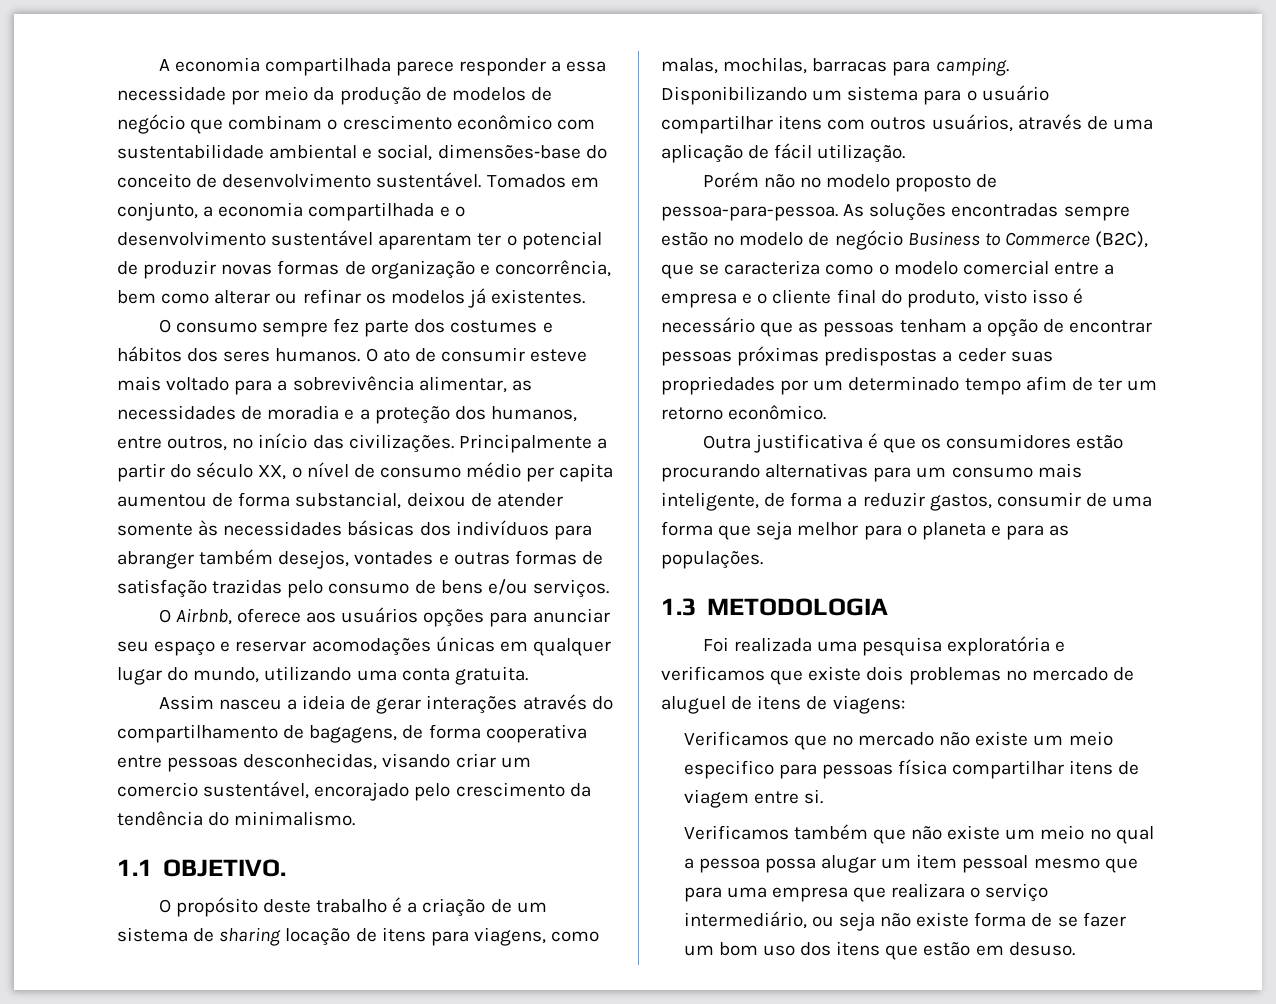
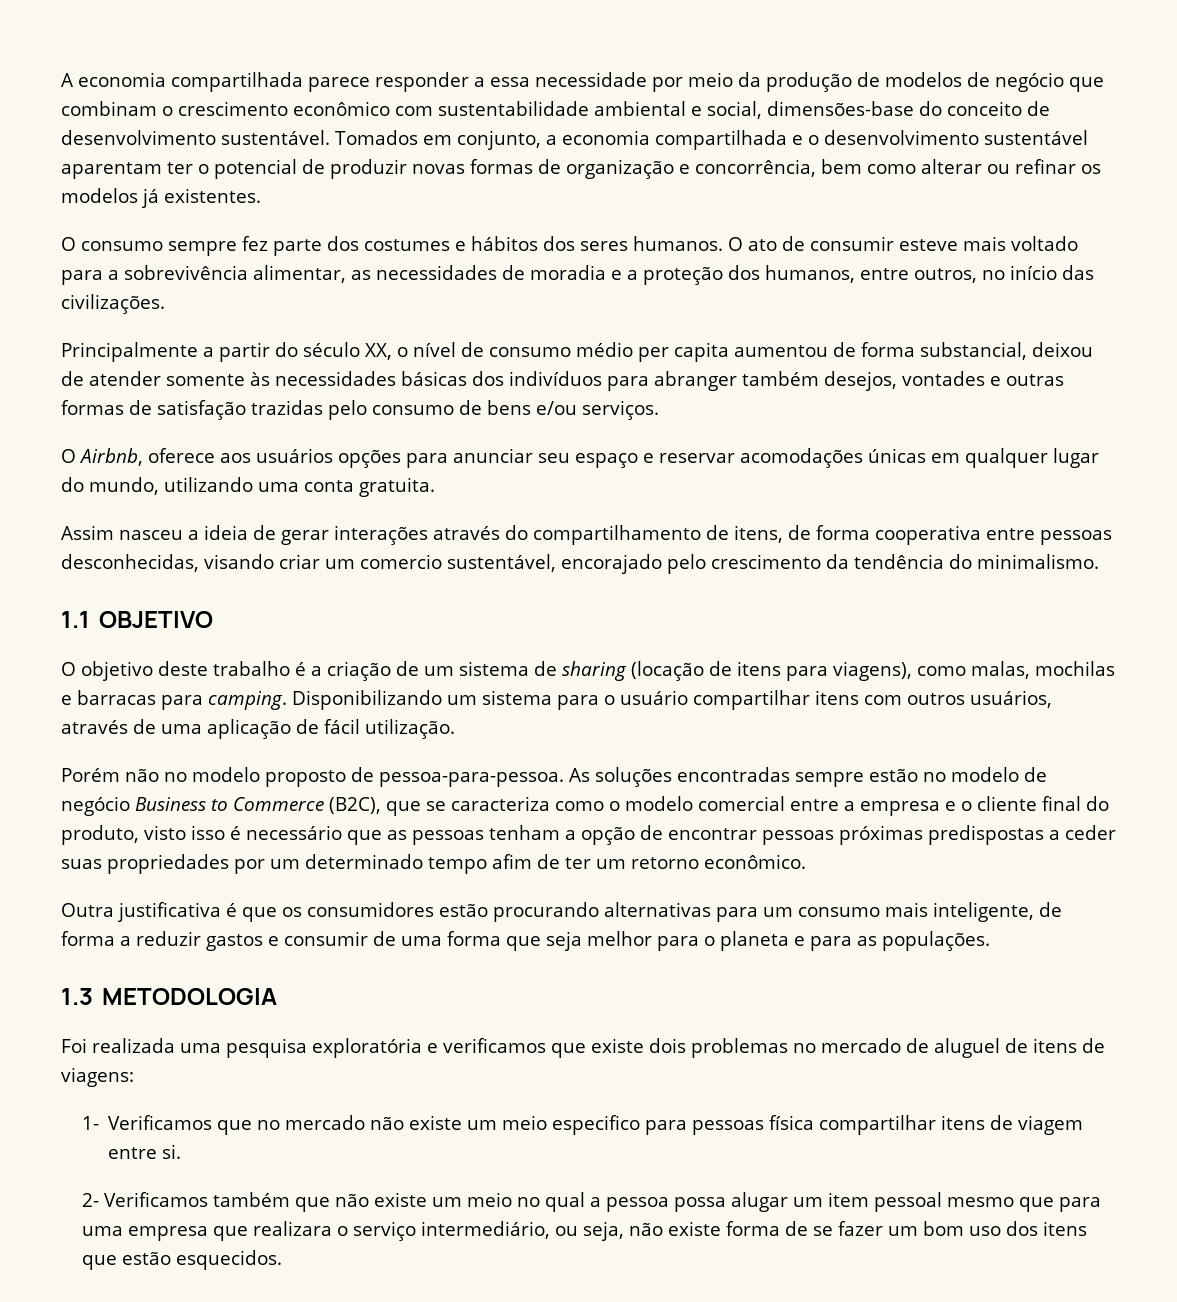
(454, 443) none -> (165, 304) //
[309,725,398,743] bagagens, -> [734,525,783,543] itens,
[162,859,286,877] [158,897,258,917] OBJETIVO. // O propósito -> [99,611,214,628] [61,661,153,681] OBJETIVO // O objetivo
[285,928,351,946] locação -> [631,661,704,681] (locação
[473,927,546,946] viagens, -> [833,661,912,681] viagens),
[723,57,808,74] mochilas, -> [1035,661,1115,676] [61,695,72,705] mochilas e
[929,494,992,511] gastos, -> [206,934,279,951] gastos e
(905, 704) none -> [81,1116,99,1130] 1-
(823, 796) none -> [81,1193,99,1207] 2-
[838,912,875,931] seja -> [582,1221,624,1241] seja,
[975,942,1075,956] em desuso. -> [175,1250,282,1270] esquecidos.

